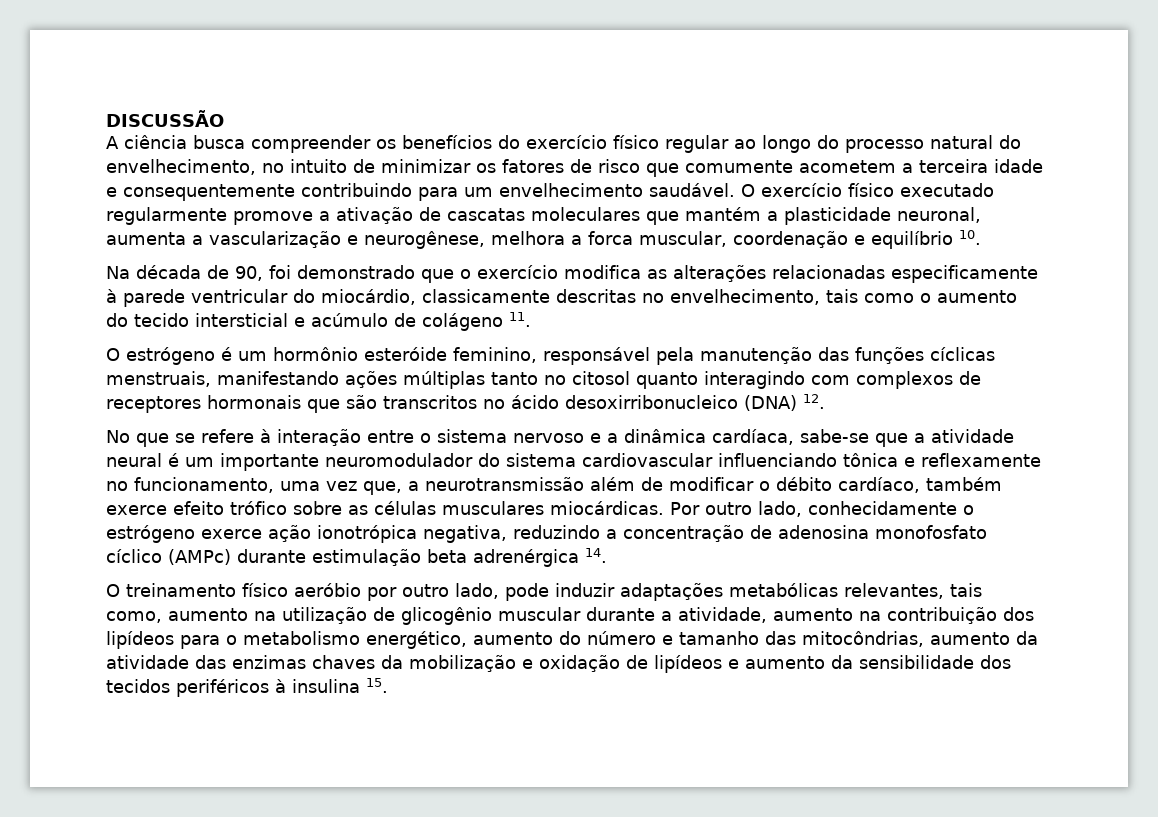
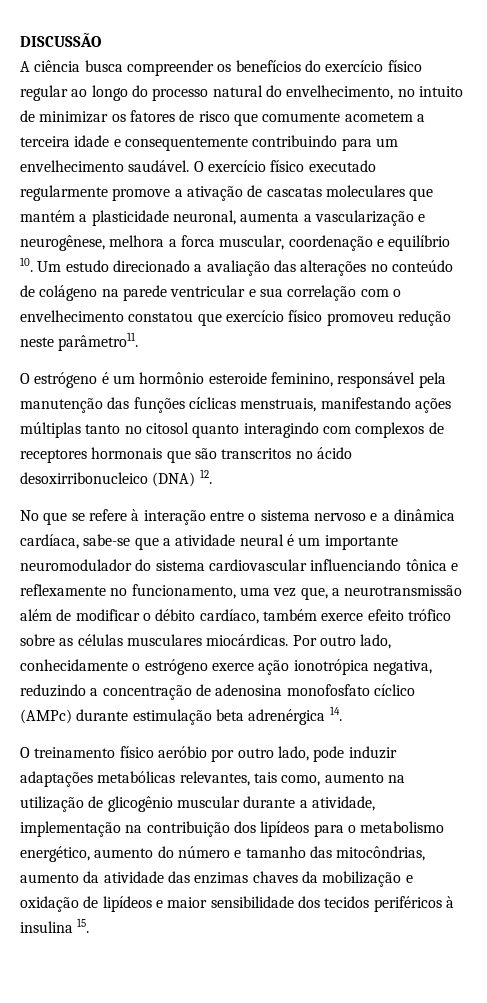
[106,265,1038,283] [106,289,1017,307] [106,312,531,331] // Na década de 90, foi demonstrado que o exercício modifica as alterações relacionadas especificamente à parede ventricular do miocárdio, classicamente descritas no envelhecimento, tais como o aumento do tecido intersticial e acúmulo de colágeno 11. -> [37,260,453,276] [20,285,401,301] [20,310,451,326] [20,332,139,351] Um estudo direcionado a avaliação das alterações no conteúdo de colágeno na parede ventricular e sua correlação com o envelhecimento constatou que exercício físico promoveu redução neste parâmetro11.
[364,347,447,361] esteróide -> [208,372,267,384] esteroide
[773,608,853,621] aumento -> [20,821,121,837] implementação
[745,655,853,669] aumento da -> [167,897,208,908] maior

